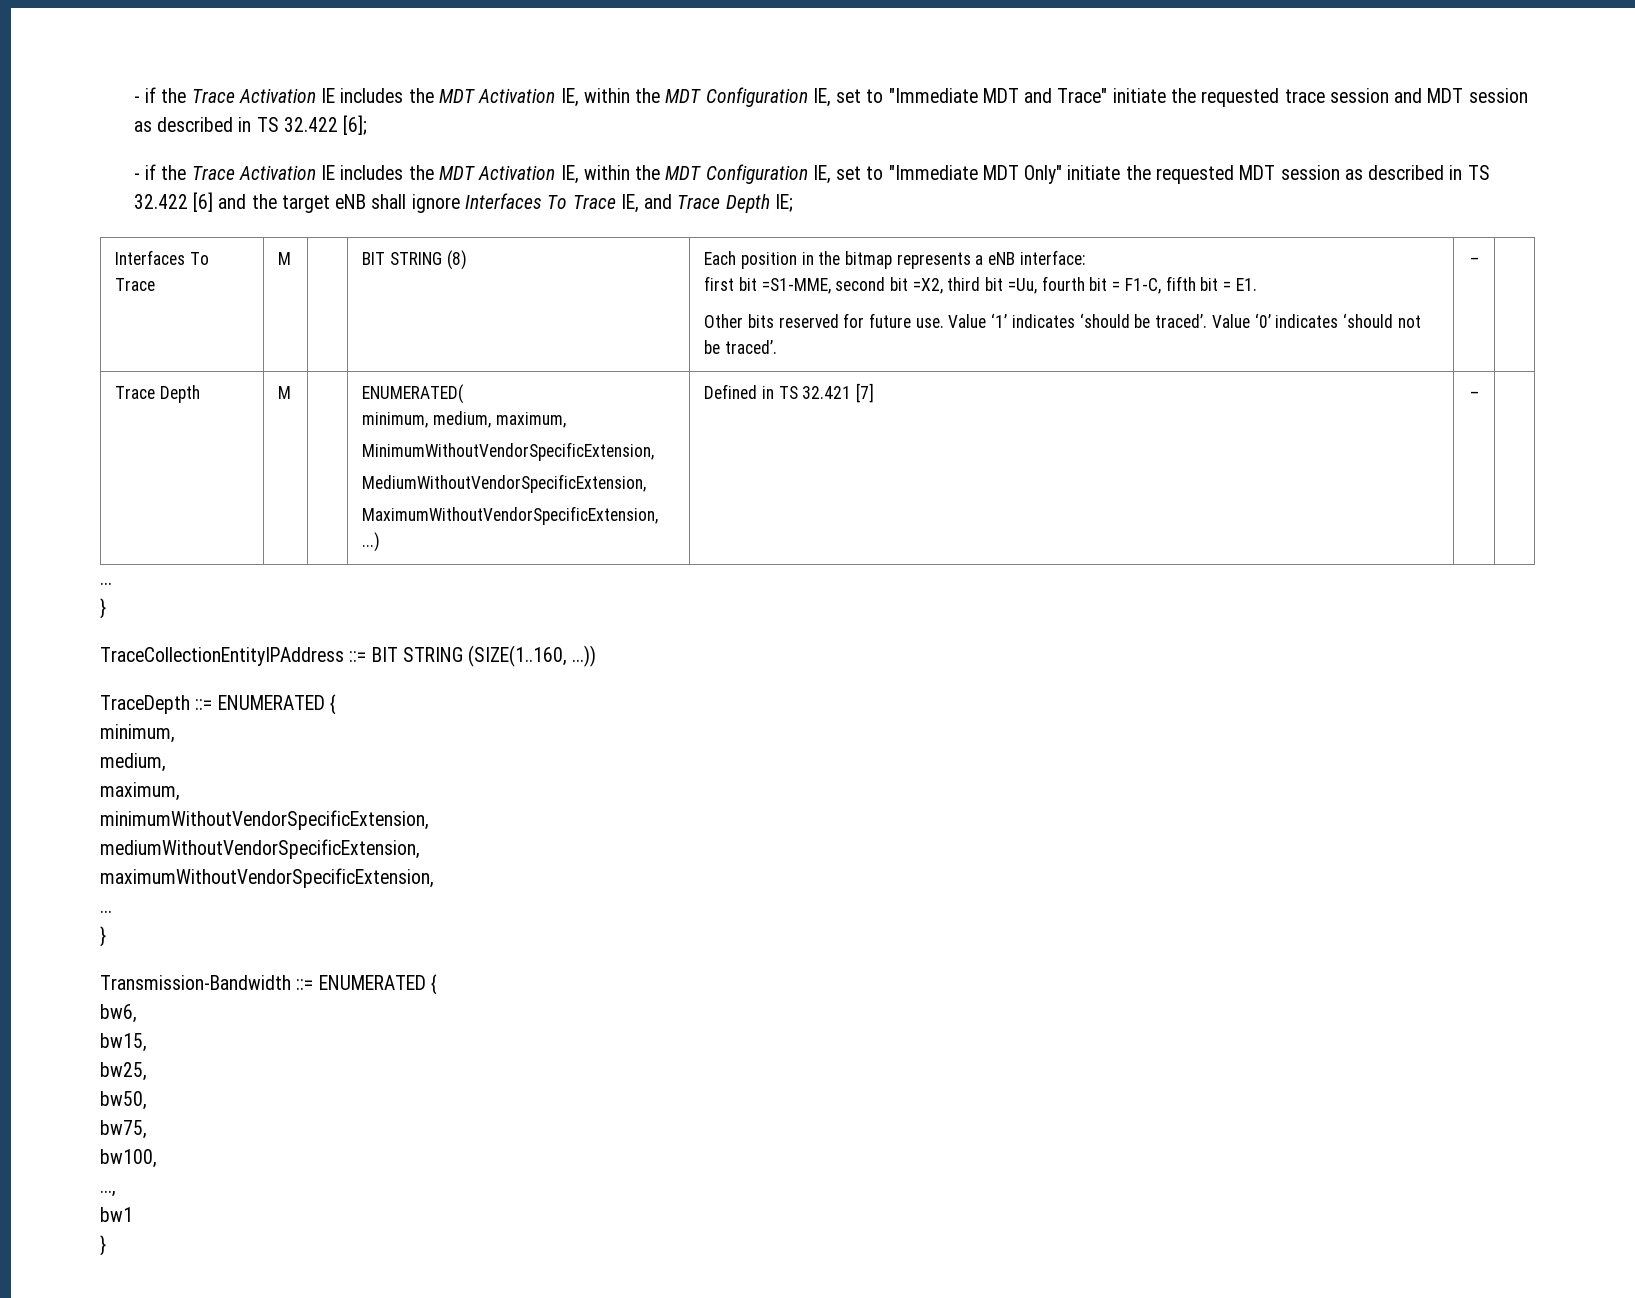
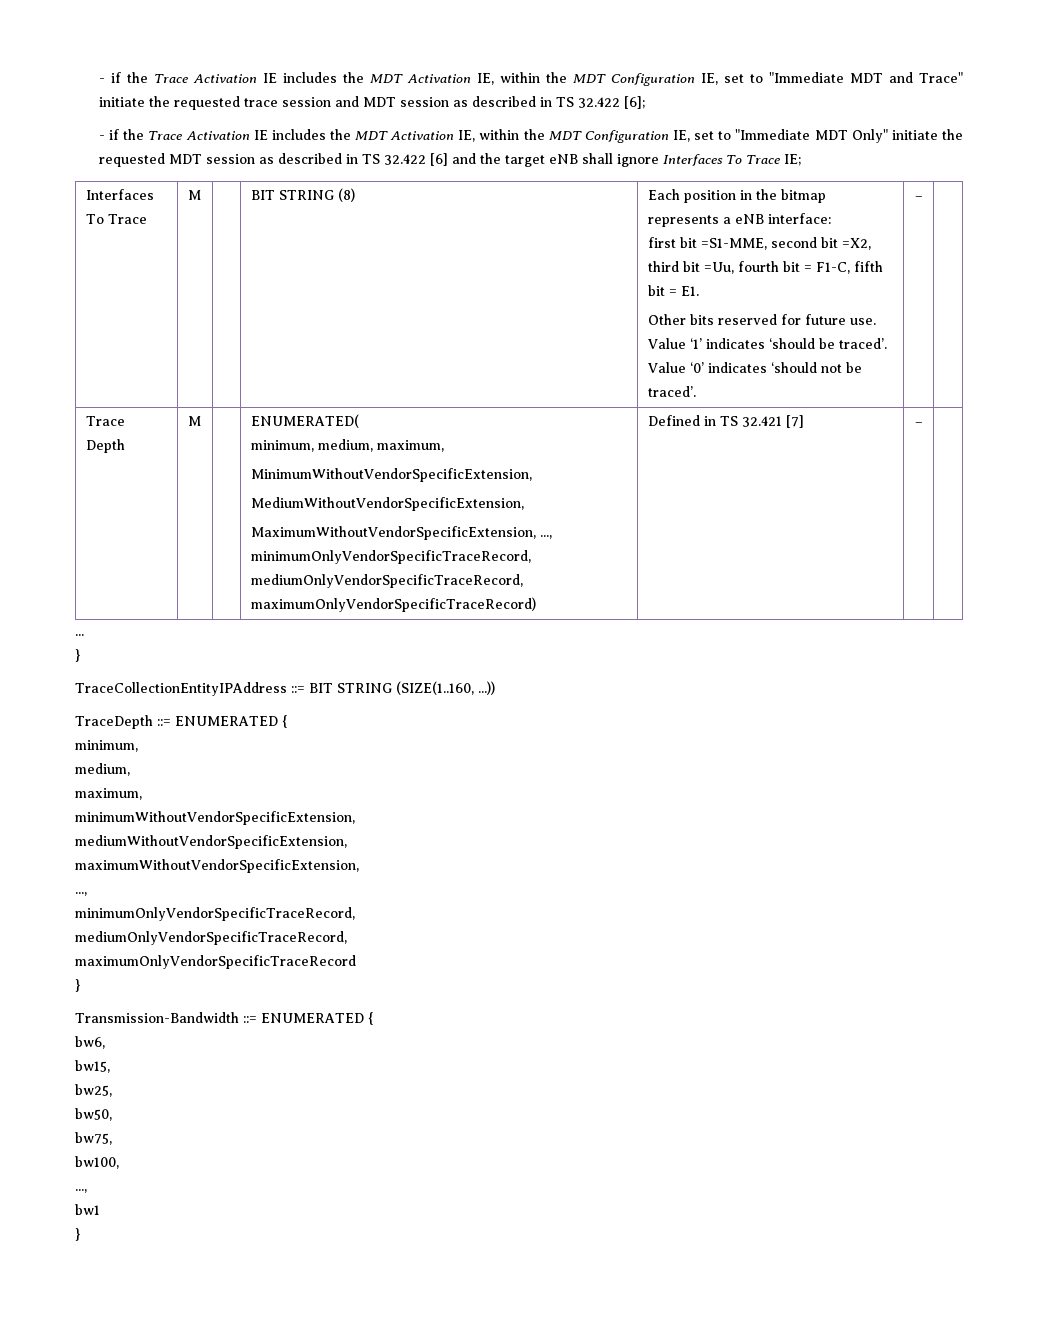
[620,194,770,213] IE, and Trace Depth -> (780, 159) none
[362,532,381,552] ...) -> [539,535,552,539] [250,550,531,564] [250,574,523,588] [250,597,536,612] ..., minimumOnlyVendorSpecificTraceRecord, mediumOnlyVendorSpecificTraceRecord, maximumOnlyVendorSpecificTraceRecord)
[100,910,112,913] ... -> [75,892,87,896] [75,907,355,921] [75,931,347,945] [75,955,356,969] ..., // minimumOnlyVendorSpecificTraceRecord, // mediumOnlyVendorSpecificTraceRecord, // maximumOnlyVendorSpecificTraceRecord

